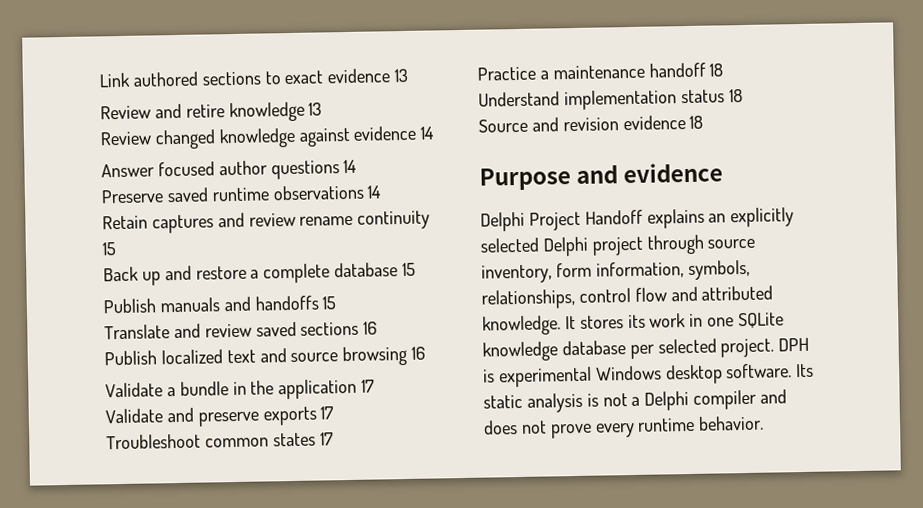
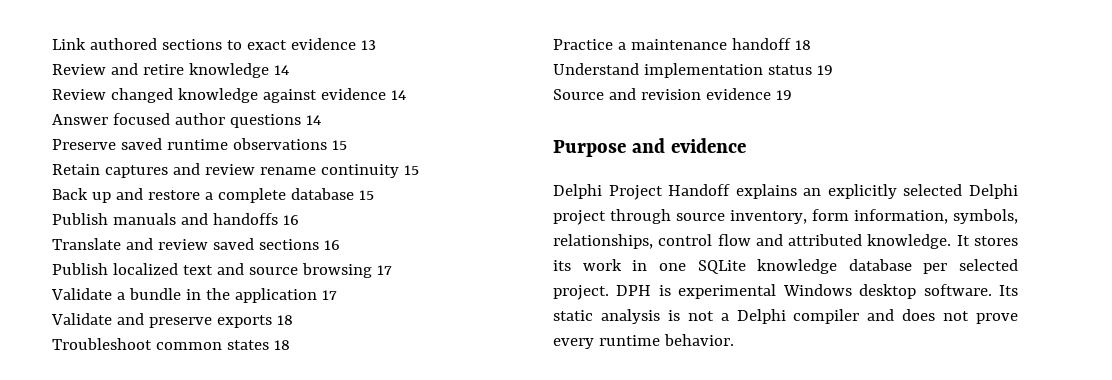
[308,102,323,116] 13 -> [273,65,289,75] 14
[367,185,383,199] 14 -> [331,140,347,150] 15
[322,296,337,310] 15 -> [282,215,299,225] 16
[411,346,426,360] 16 -> [376,265,392,275] 17
[320,406,335,420] 17 -> [276,315,293,325] 18
[319,432,334,446] 17 -> [273,340,290,350] 18
[728,89,743,103] 18 -> [816,65,833,75] 19
[689,115,704,129] 18 -> [775,90,792,100] 19

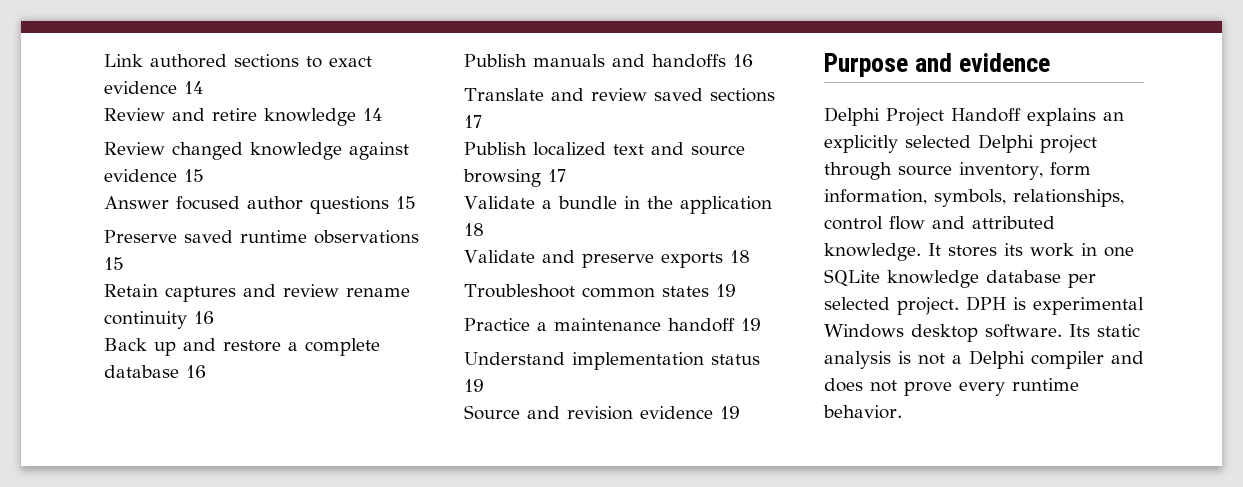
[360,40,376,50] 13 -> [184,81,203,94] 14
[390,90,406,100] 14 -> [184,169,204,182] 15
[305,115,321,125] 14 -> [396,196,416,209] 15
[403,165,419,175] 15 -> [194,311,214,324] 16
[358,190,374,200] 15 -> [186,365,206,378] 16
[323,240,340,250] 16 -> [464,115,482,128] 17
[321,290,337,300] 17 -> [464,223,484,236] 18
[273,340,290,350] 18 -> [715,284,736,297] 19
[794,40,811,50] 18 -> [741,318,761,331] 19

